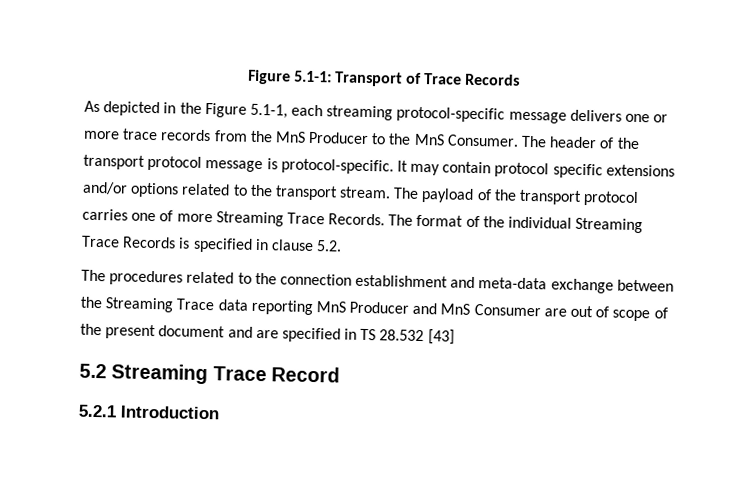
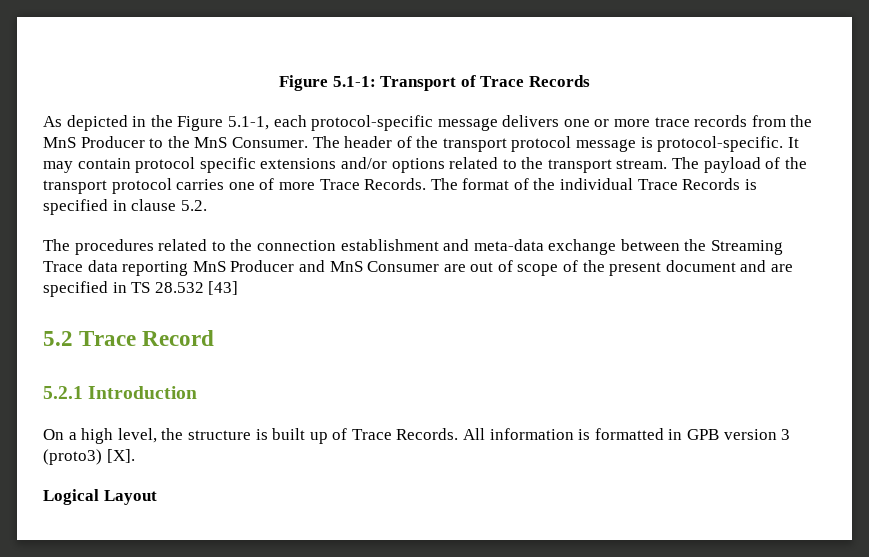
[326,105,394,121] streaming -> (307, 121) none
[215,211,284,227] Streaming -> (315, 186) none
[575,217,644,234] Streaming -> (634, 184) none
[111,363,209,385] Streaming -> (73, 338) none
(220, 412) none -> [43,428,791,444] [43,449,135,465] [43,489,157,505] // On a high level, the structure is built up of Trace Records. All information is formatted in GPB version 3 (proto3) [X]. // Logical Layout

